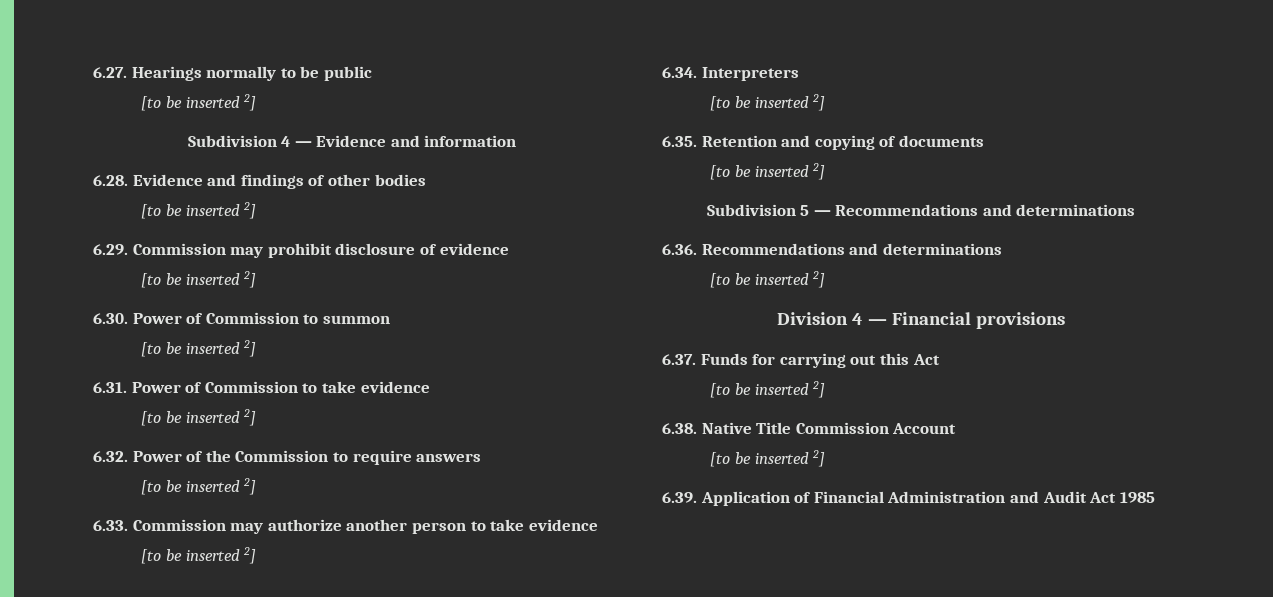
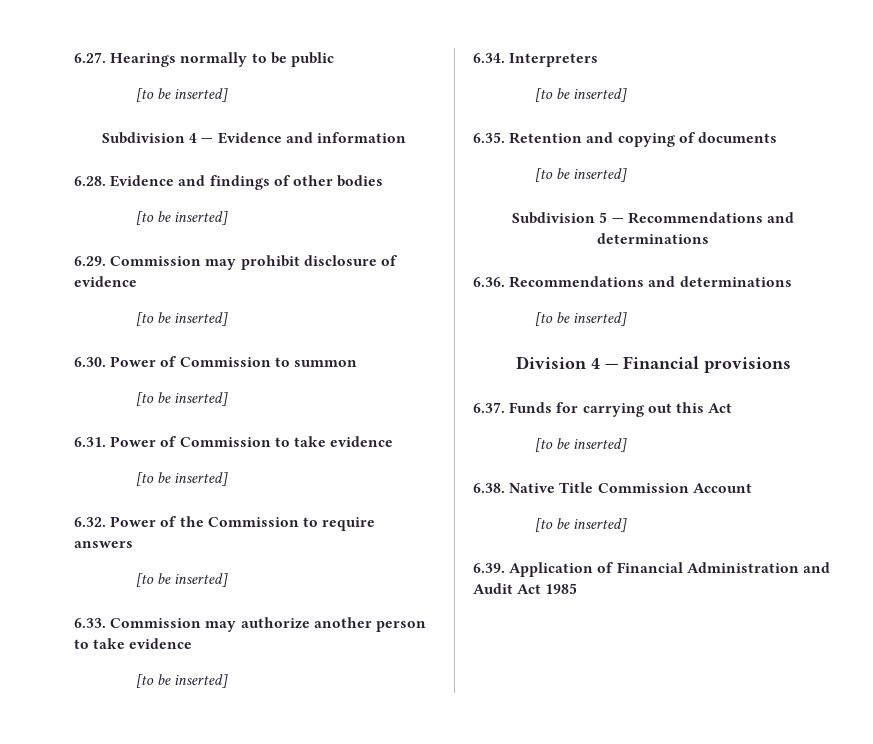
[185,94,257,111] inserted 2] -> [174,88,229,102] inserted]
[185,202,257,219] inserted 2] -> [174,211,229,225] inserted]
[185,271,257,288] inserted 2] -> [174,312,229,326] inserted]
[185,340,257,357] inserted 2] -> [174,392,229,406] inserted]
[185,409,257,426] inserted 2] -> [174,472,229,486] inserted]
[185,478,257,495] inserted 2] -> [174,573,229,587] inserted]
[185,547,257,564] inserted 2] -> [174,674,229,688] inserted]
[754,94,826,111] inserted 2] -> [573,88,628,102] inserted]
[754,163,826,180] inserted 2] -> [573,168,628,182] inserted]
[754,271,826,288] inserted 2] -> [573,312,628,326] inserted]
[754,381,826,398] inserted 2] -> [573,438,628,452] inserted]
[754,450,826,467] inserted 2] -> [573,518,628,532] inserted]

